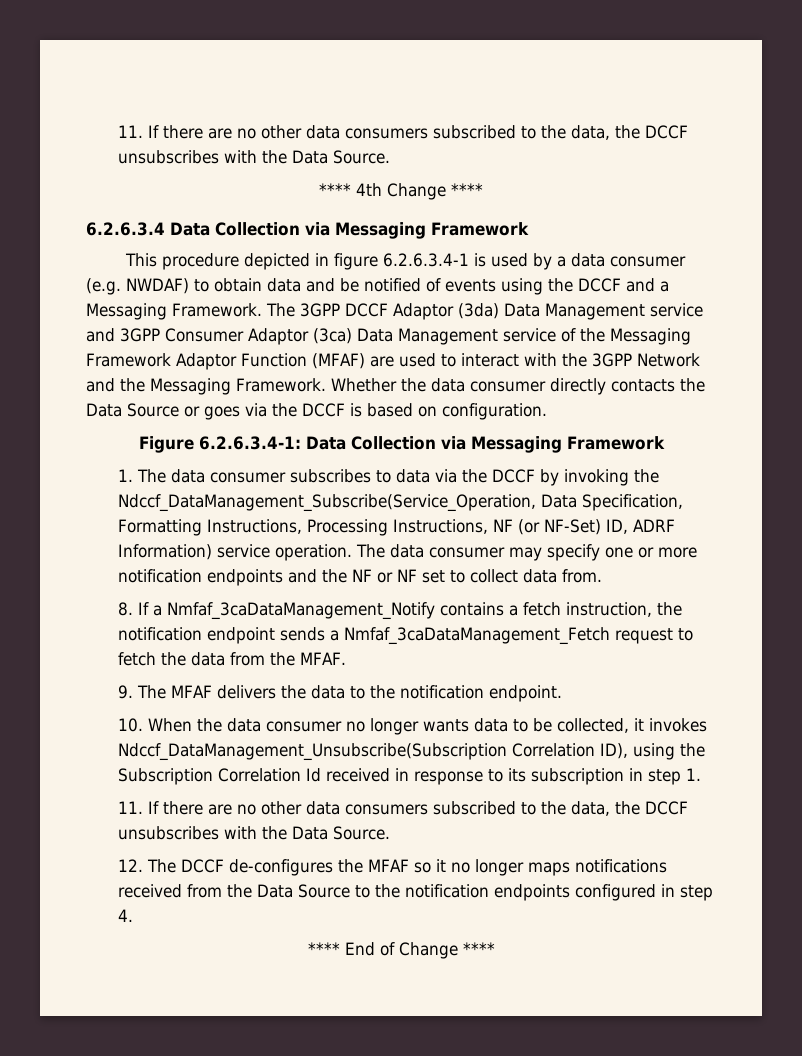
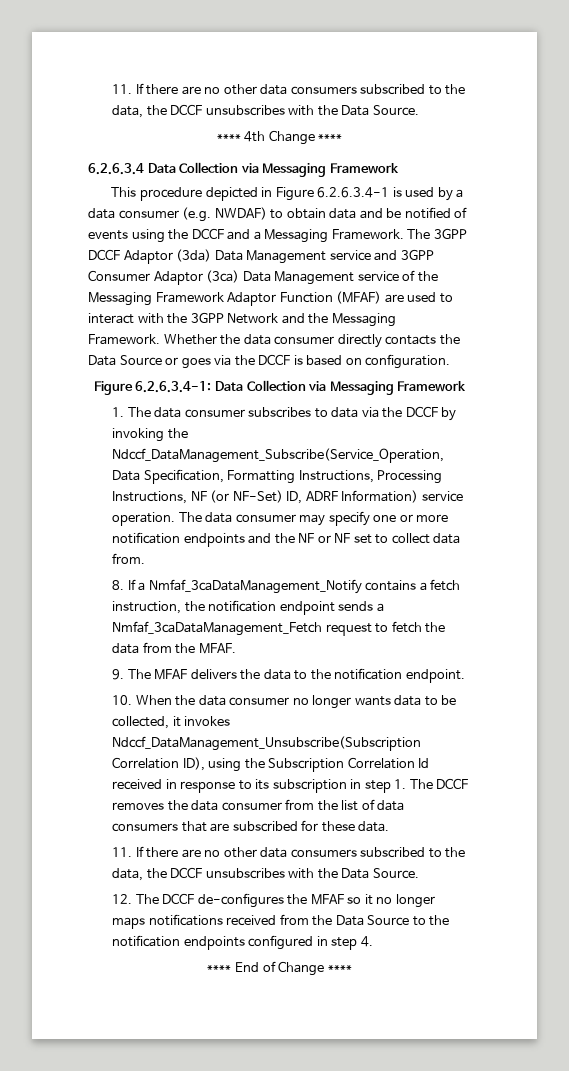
[333,253,378,270] figure -> [275,187,314,201] Figure
(702, 774) none -> [409,778,469,789] [112,799,405,811] [112,820,390,832] The DCCF removes the data consumer from the list of data consumers that are subscribed for these data.

